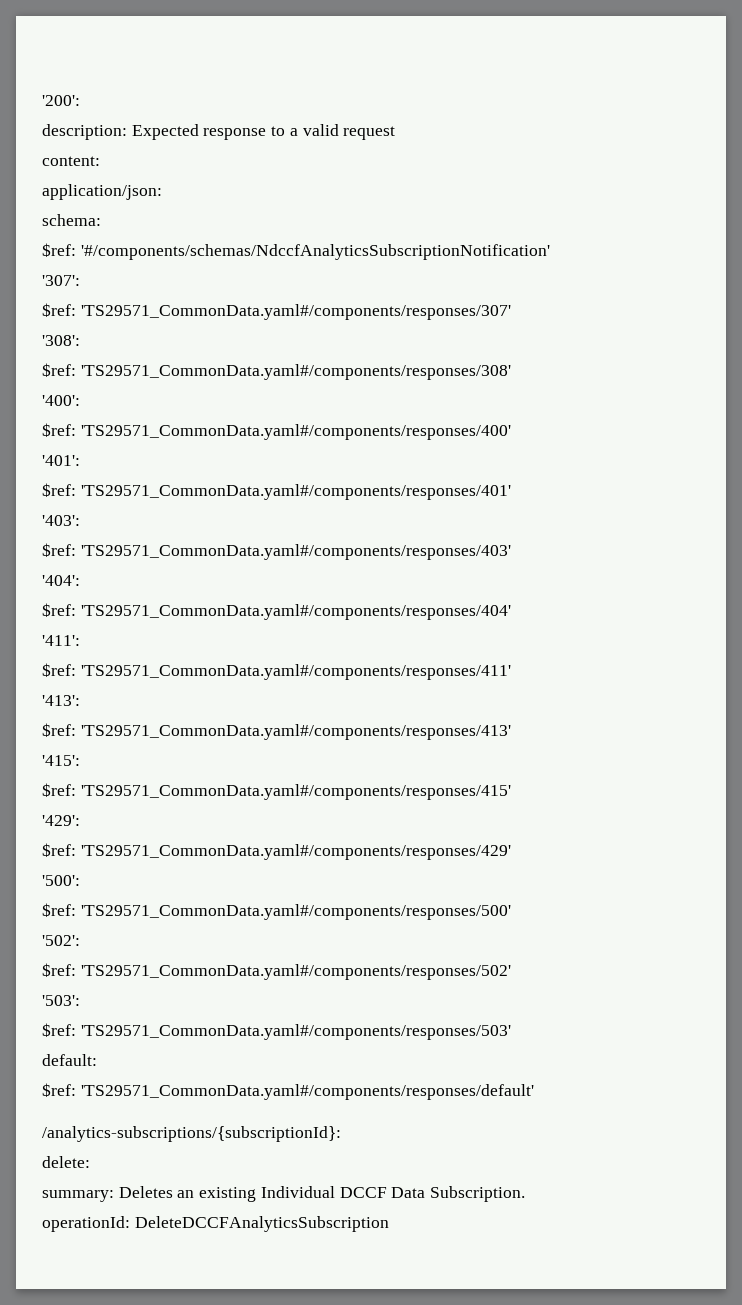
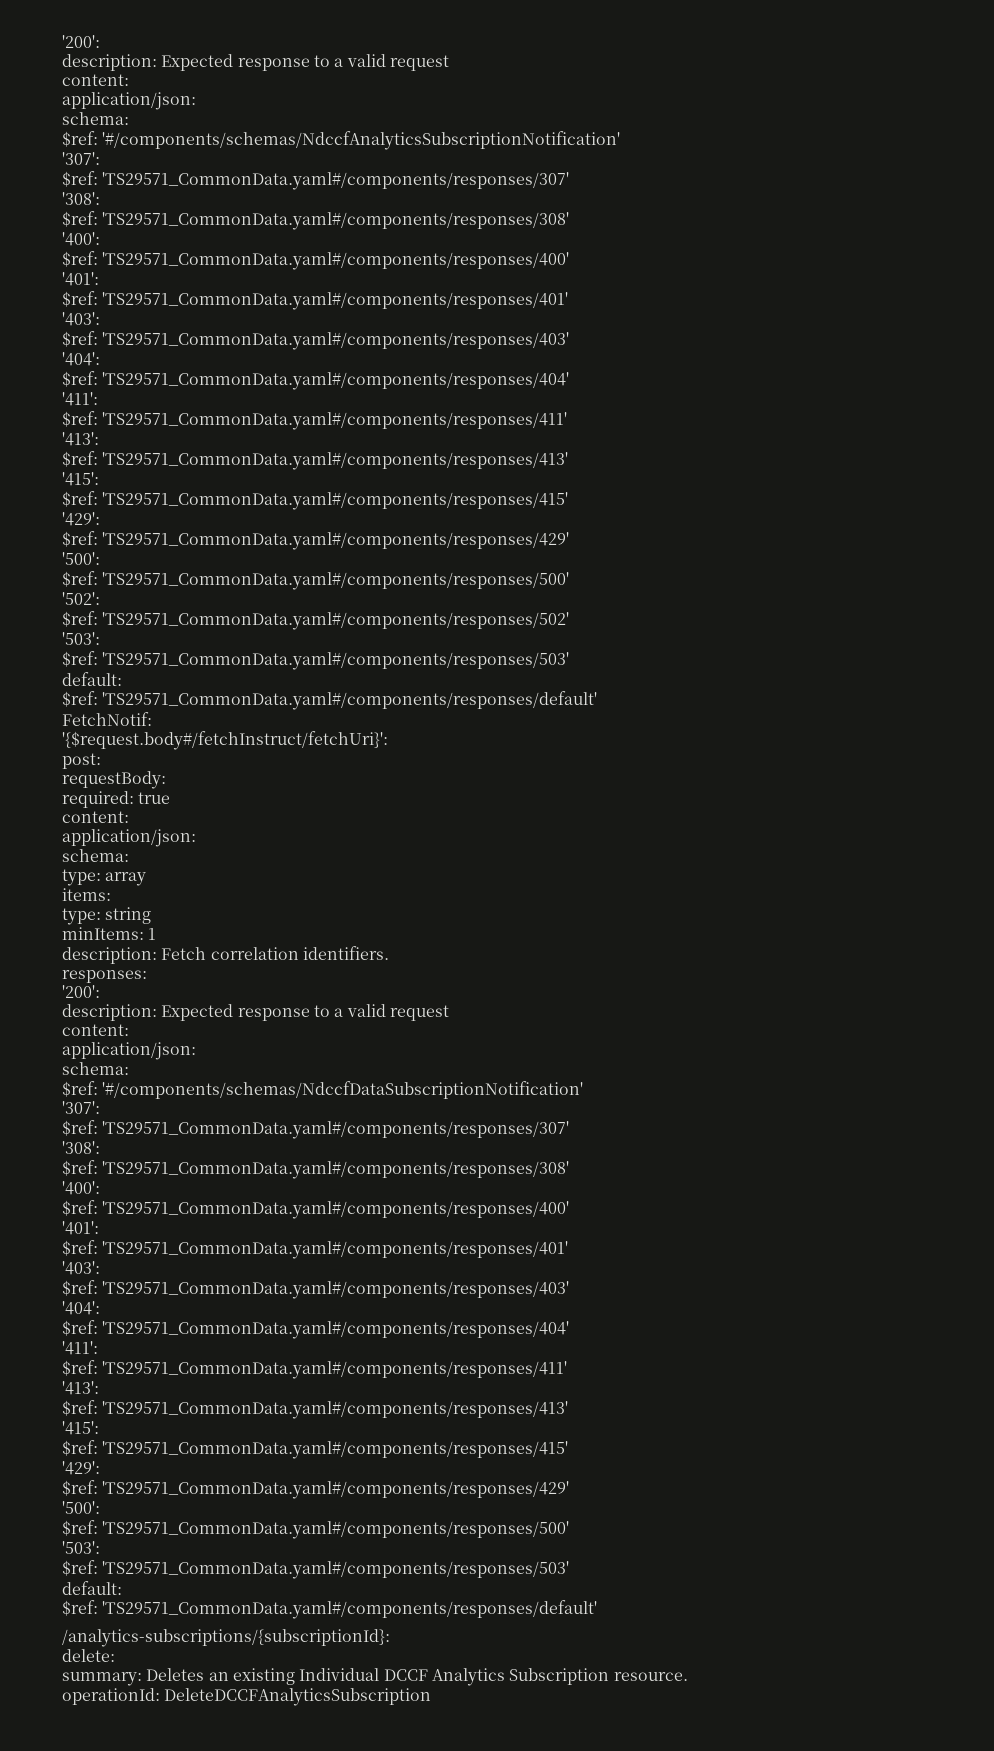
(534, 1092) none -> [62,712,152,726] [62,731,388,750] [62,753,101,769] [62,771,166,789] [62,791,171,808] [62,811,129,823] [62,829,196,847] [62,849,129,862] [62,869,147,886] [62,888,111,901] [62,907,152,925] [62,927,157,940] [62,946,389,964] [62,970,147,983] [62,985,100,998] [62,1004,449,1021] [62,1024,129,1036] [62,1042,196,1060] [62,1062,129,1075] [62,1081,584,1099] [62,1101,100,1114] [62,1120,570,1139] [62,1141,100,1154] [62,1160,570,1179] [62,1181,100,1195] [62,1200,570,1219] [62,1221,99,1235] [62,1240,569,1259] [62,1261,100,1275] [62,1280,570,1299] [62,1301,100,1315] [62,1320,570,1339] [62,1341,98,1355] [62,1360,568,1379] [62,1381,99,1395] [62,1400,569,1419] [62,1421,99,1435] [62,1440,569,1459] [62,1461,100,1475] [62,1480,570,1499] [62,1501,100,1514] [62,1520,570,1539] [62,1541,100,1554] [62,1560,570,1579] [62,1581,122,1595] [62,1600,598,1619] // FetchNotif: // '{$request.body#/fetchInstruct/fetchUri}': // post: // requestBody: // required: true // content: // application/json: // schema: // type: array // items: // type: string // minItems: 1 // description: Fetch correlation identifiers. // responses: // '200': // description: Expected response to a valid request // content: // application/json: // schema: // $ref: '#/components/schemas/NdccfDataSubscriptionNotification' // '307': // $ref: 'TS29571_CommonData.yaml#/components/responses/307' // '308': // $ref: 'TS29571_CommonData.yaml#/components/responses/308' // '400': // $ref: 'TS29571_CommonData.yaml#/components/responses/400' // '401': // $ref: 'TS29571_CommonData.yaml#/components/responses/401' // '403': // $ref: 'TS29571_CommonData.yaml#/components/responses/403' // '404': // $ref: 'TS29571_CommonData.yaml#/components/responses/404' // '411': // $ref: 'TS29571_CommonData.yaml#/components/responses/411' // '413': // $ref: 'TS29571_CommonData.yaml#/components/responses/413' // '415': // $ref: 'TS29571_CommonData.yaml#/components/responses/415' // '429': // $ref: 'TS29571_CommonData.yaml#/components/responses/429' // '500': // $ref: 'TS29571_CommonData.yaml#/components/responses/500' // '503': // $ref: 'TS29571_CommonData.yaml#/components/responses/503' // default: // $ref: 'TS29571_CommonData.yaml#/components/responses/default'
[391,1186,526,1202] Data Subscription. -> [431,1668,688,1686] Analytics Subscription resource.

